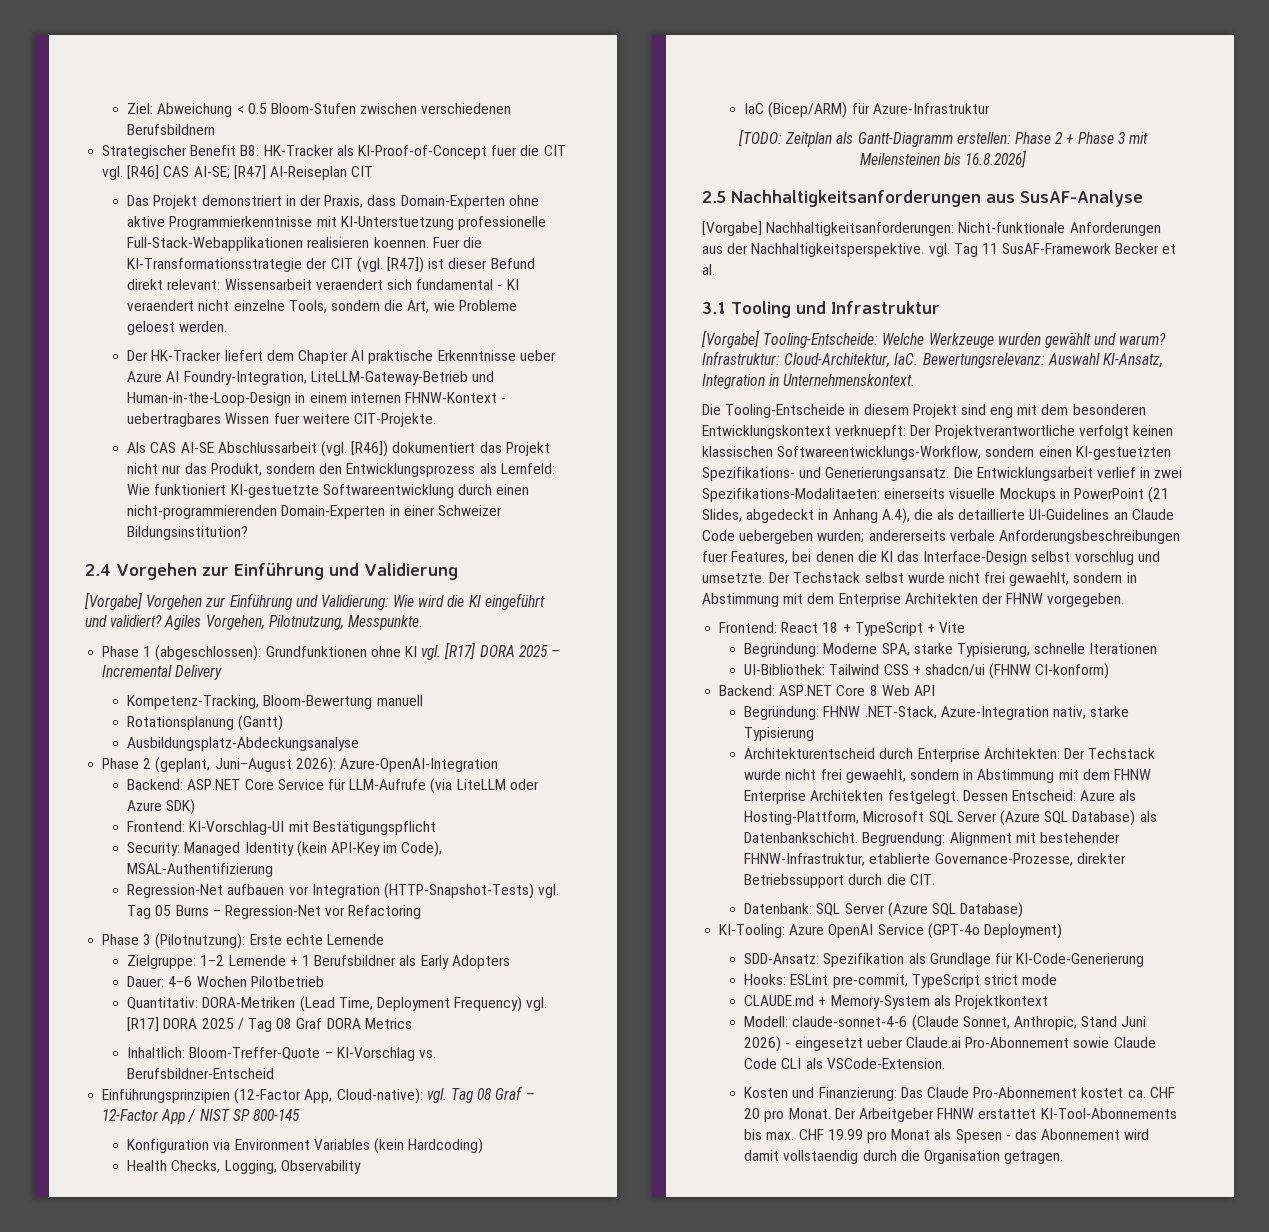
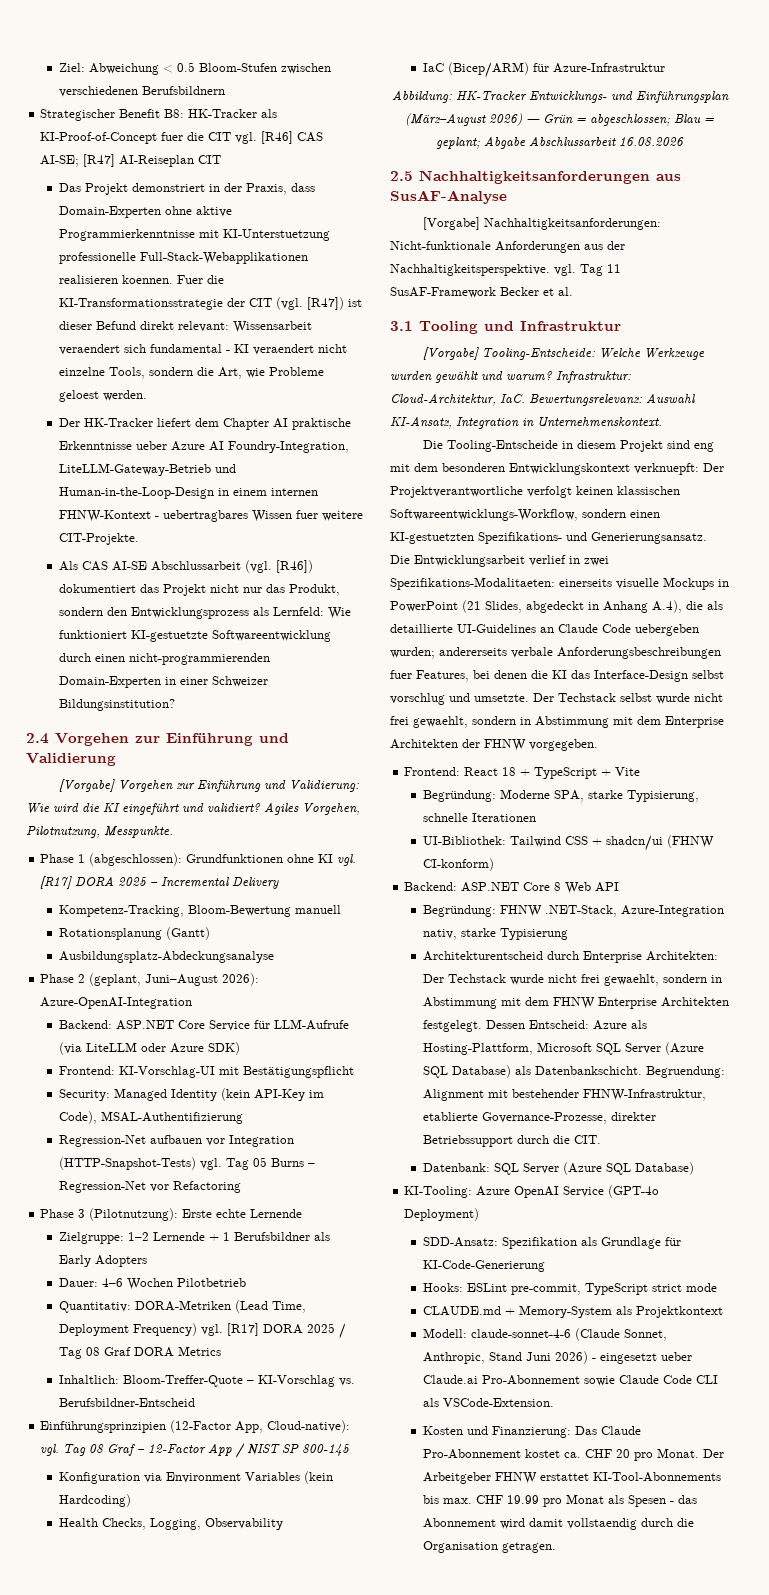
[738,129,1148,147] [859,150,1027,168] [TODO: Zeitplan als Gantt-Diagramm erstellen: Phase 2 + Phase 3 mit Meilensteinen bis 16.8.2026] -> [391,90,729,103] [405,113,715,126] [436,136,684,149] Abbildung: HK-Tracker Entwicklungs- und Einführungsplan (März–August 2026) — Grün = abgeschlossen; Blau = geplant; Abgabe Abschlussarbeit 16.08.2026

